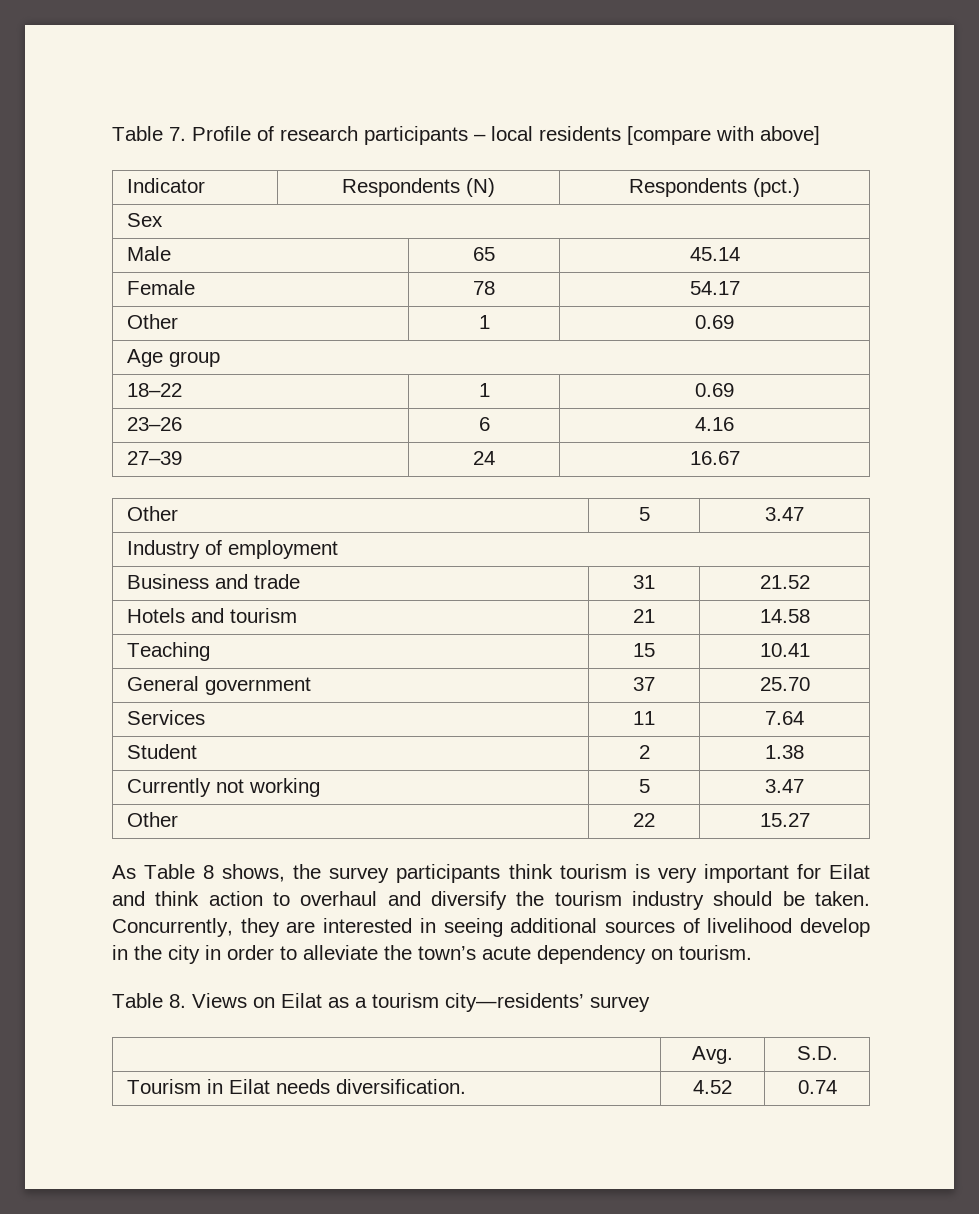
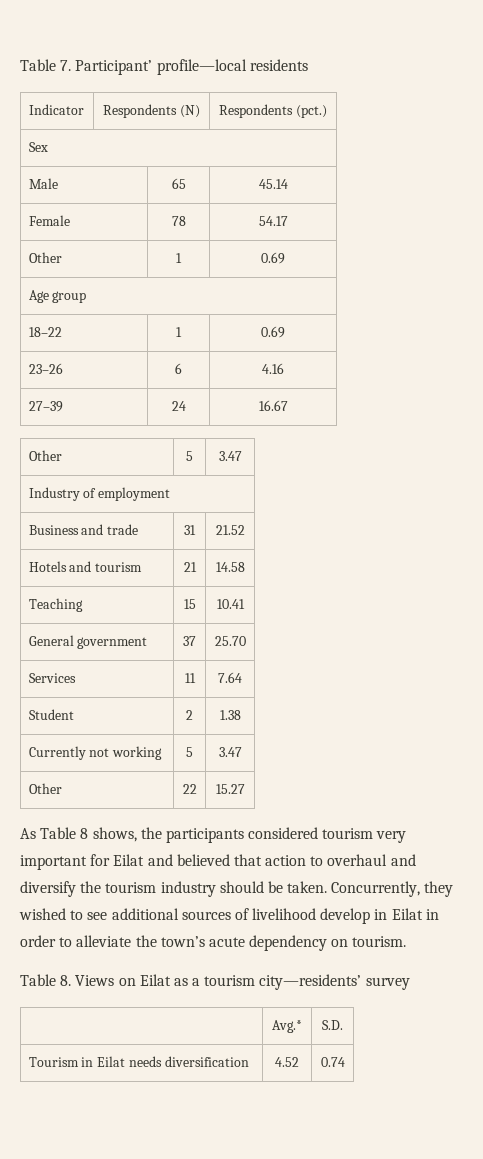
[192,126,820,145] Profile of research participants – local residents [compare with above] -> [75,59,308,75] Participant’ profile—local residents
[329,864,650,883] survey participants think tourism is -> [165,827,374,843] participants considered tourism
[155,891,200,906] think -> [176,854,262,866] believed that
[286,918,503,937] are interested in seeing -> [19,908,108,920] wished to see
[134,945,200,964] the city -> [391,908,423,920] Eilat
[692,1046,733,1064] Avg. -> [272,1020,302,1033] Avg.*
[335,1079,466,1094] diversification. -> [164,1056,249,1067] diversification

